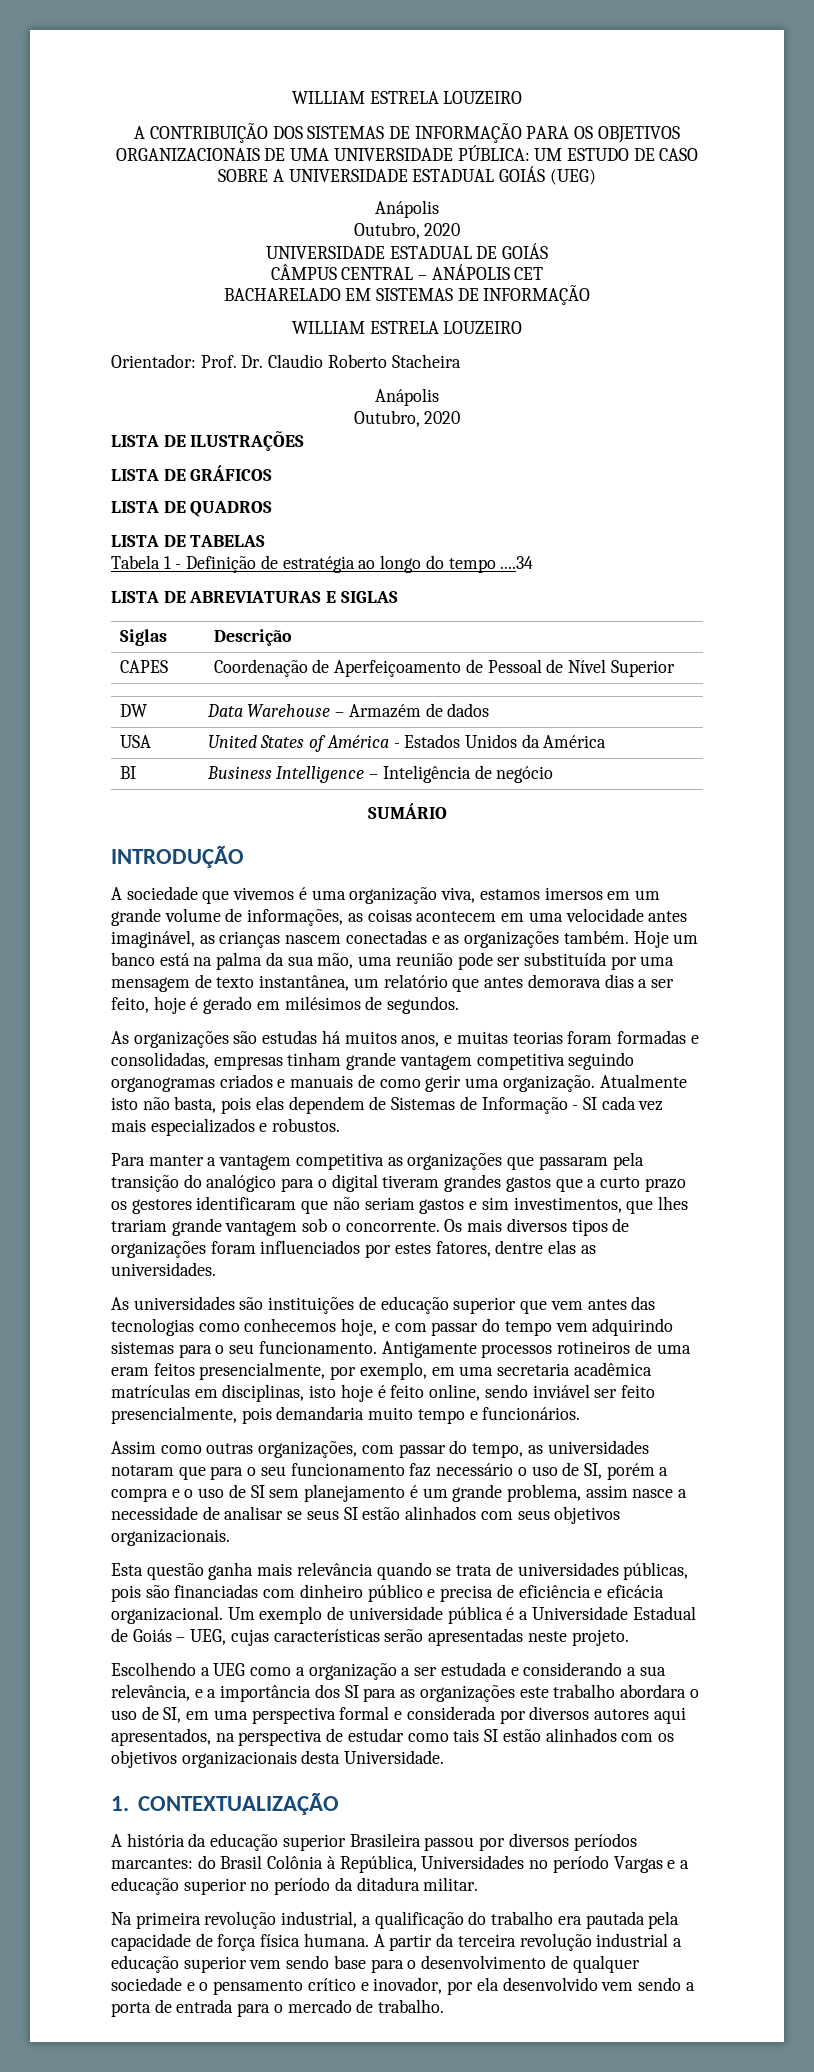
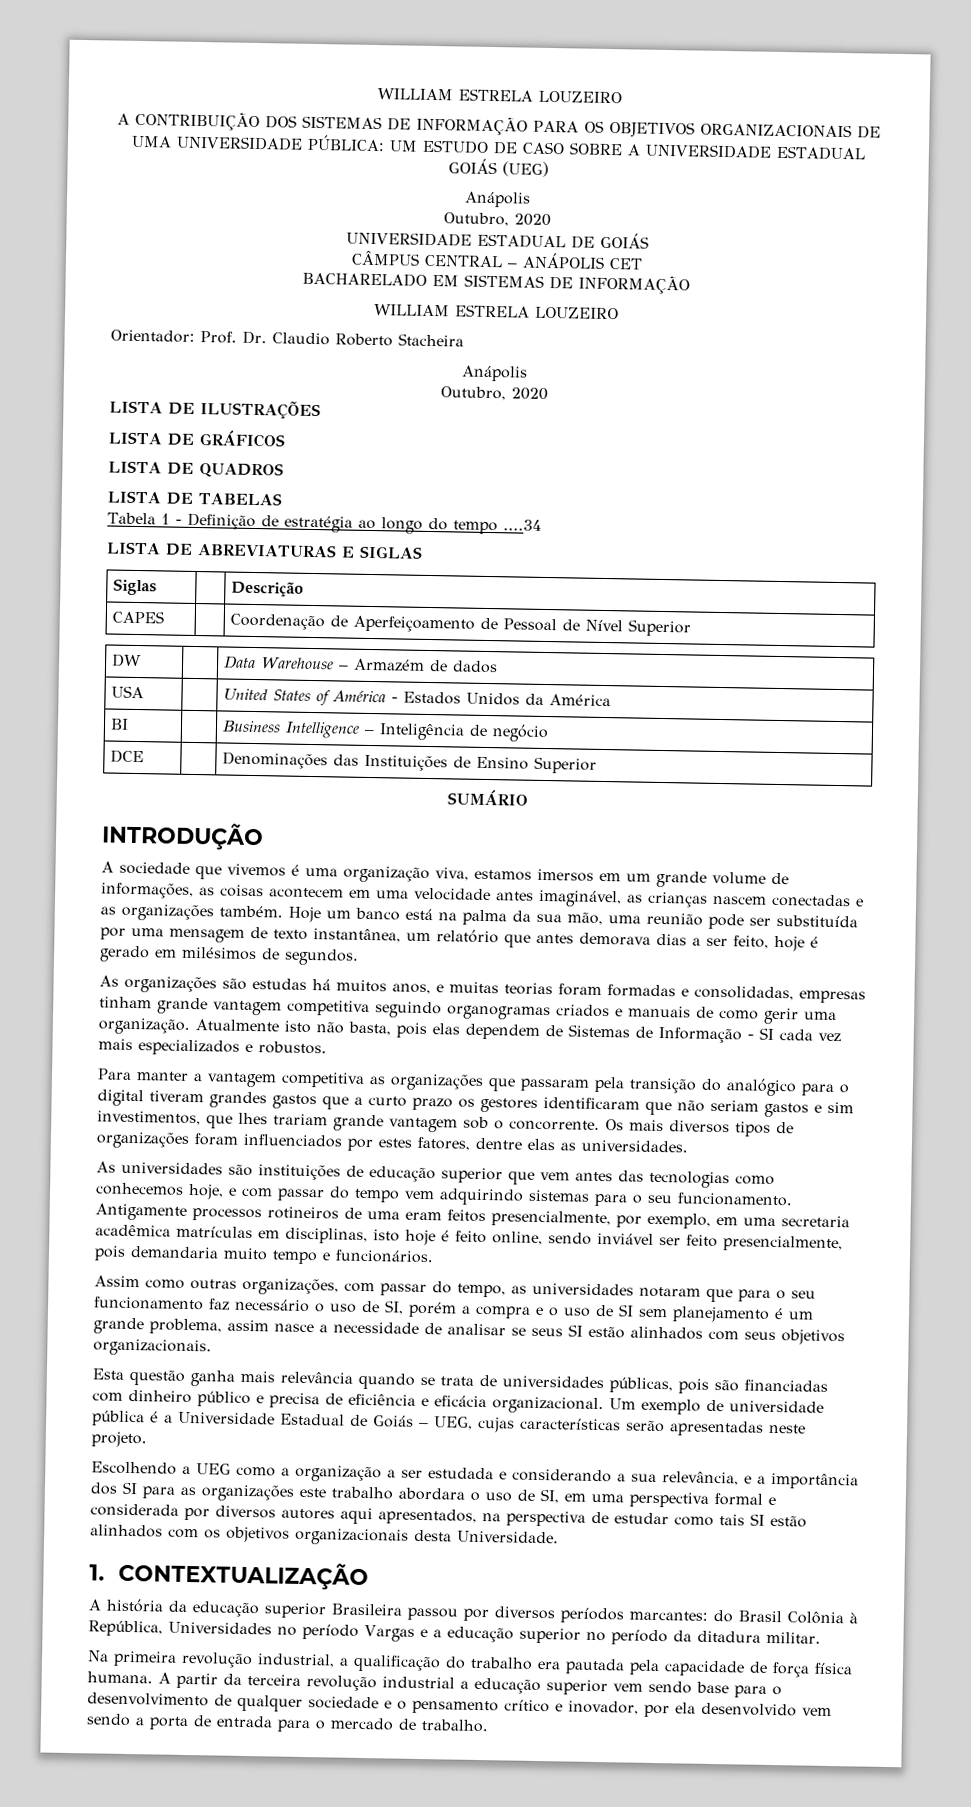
(554, 774) none -> [109,749,144,764] [221,751,597,774] // DCE | | Denominações das Instituições de Ensino Superior

